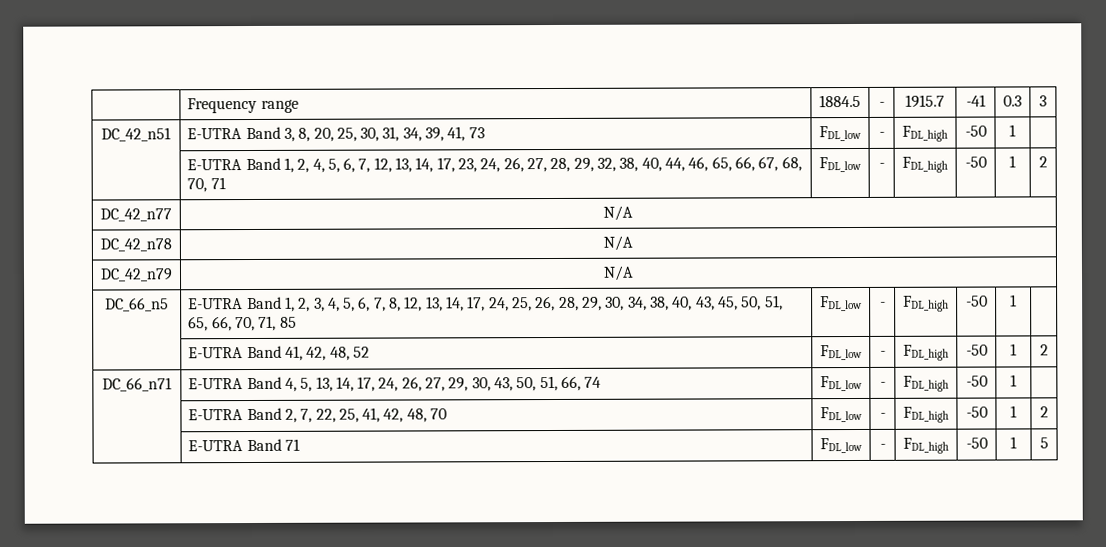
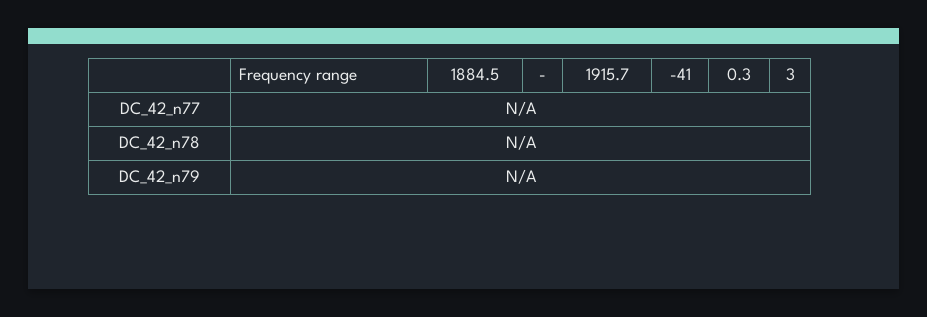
[101,127,171,142] [187,126,485,142] [819,125,861,142] [878,131,885,137] [902,125,948,142] [964,125,987,137] [1009,124,1016,137] [187,156,802,173] [187,177,226,193] [819,156,861,173] [878,162,885,168] [902,156,948,173] [964,156,987,168] [1009,155,1016,168] [1038,156,1048,168] // DC_42_n51 | E-UTRA Band 3, 8, 20, 25, 30, 31, 34, 39, 41, 73 | FDL_low | - | FDL_high | -50 | 1 | // | E-UTRA Band 1, 2, 4, 5, 6, 7, 12, 13, 14, 17, 23, 24, 26, 27, 28, 29, 32, 38, 40, 44, 46, 65, 66, 67, 68, 70, 71 | FDL_low | - | FDL_high | -50 | 1 | 2 -> (795, 74) none
[105,297,169,312] [188,295,783,312] [188,315,297,332] [820,295,862,312] [879,301,886,307] [903,295,949,312] [965,295,988,307] [1010,294,1017,307] [188,345,370,361] [820,344,862,361] [879,350,886,356] [903,344,949,361] [965,344,988,356] [1010,343,1017,356] [1039,344,1049,356] [102,377,172,392] [188,375,602,392] [820,375,862,392] [879,381,886,387] [903,375,949,392] [965,375,988,387] [1010,374,1017,387] [188,407,448,423] [820,406,862,423] [879,412,886,418] [903,406,949,423] [965,406,988,418] [1010,405,1017,418] [1039,406,1049,418] [188,438,300,452] [820,437,862,454] [879,443,886,449] [903,437,949,454] [965,437,988,449] [1010,436,1017,449] [1039,437,1049,449] // DC_66_n5 | E-UTRA Band 1, 2, 3, 4, 5, 6, 7, 8, 12, 13, 14, 17, 24, 25, 26, 28, 29, 30, 34, 38, 40, 43, 45, 50, 51, 65, 66, 70, 71, 85 | FDL_low | - | FDL_high | -50 | 1 | // | E-UTRA Band 41, 42, 48, 52 | FDL_low | - | FDL_high | -50 | 1 | 2 // DC_66_n71 | E-UTRA Band 4, 5, 13, 14, 17, 24, 26, 27, 29, 30, 43, 50, 51, 66, 74 | FDL_low | - | FDL_high | -50 | 1 | // | E-UTRA Band 2, 7, 22, 25, 41, 42, 48, 70 | FDL_low | - | FDL_high | -50 | 1 | 2 // | E-UTRA Band 71 | FDL_low | - | FDL_high | -50 | 1 | 5 -> (537, 176) none

